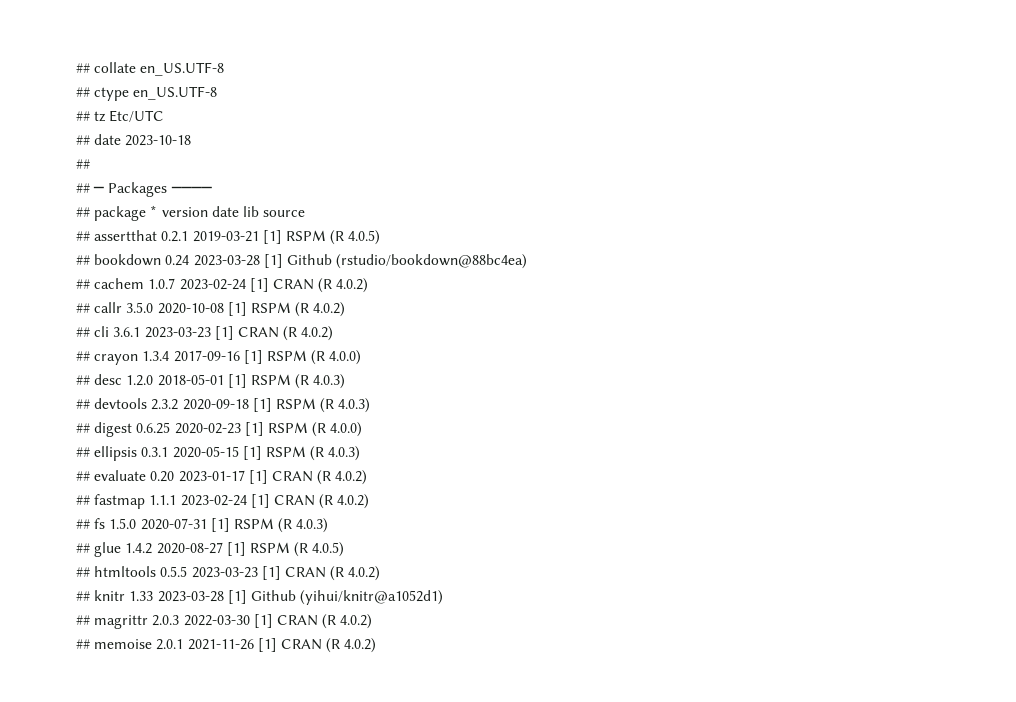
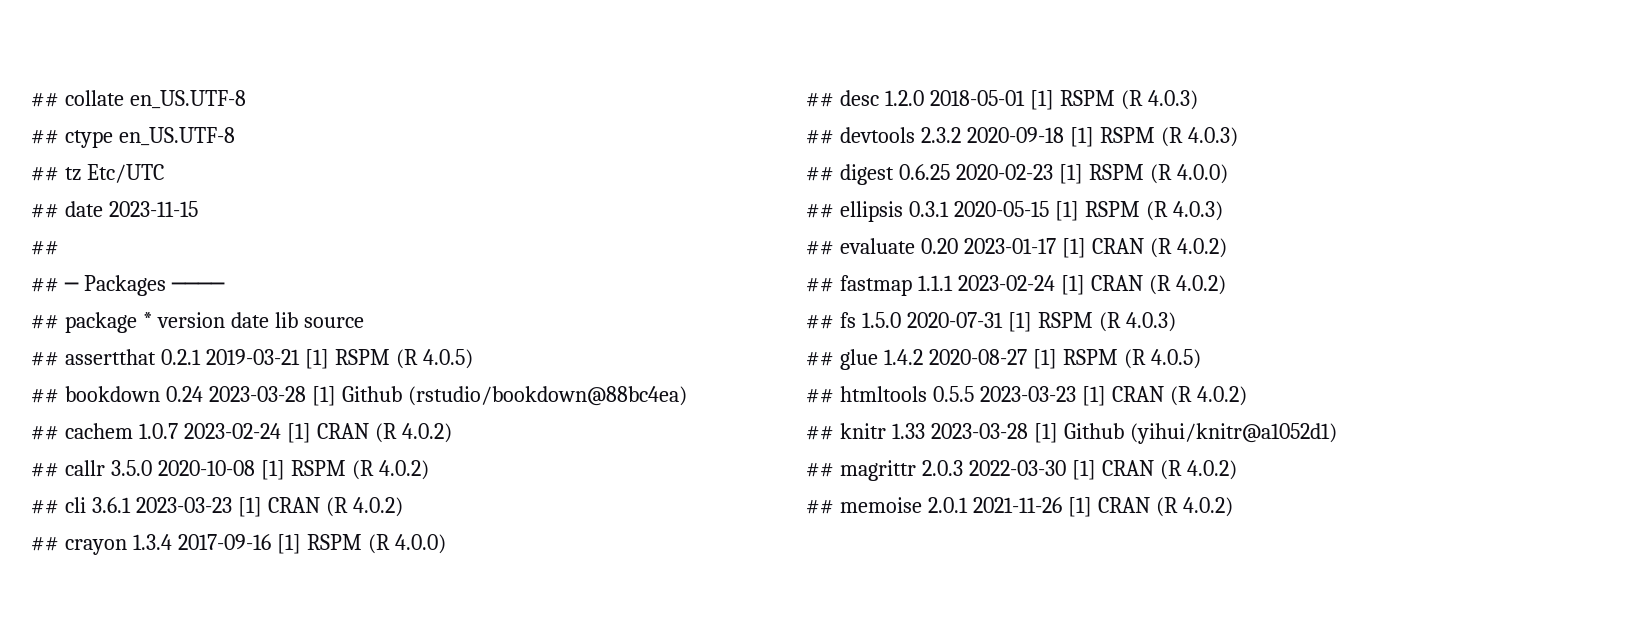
[125,135,192,146] 2023-10-18 -> [108,201,198,217] 2023-11-15

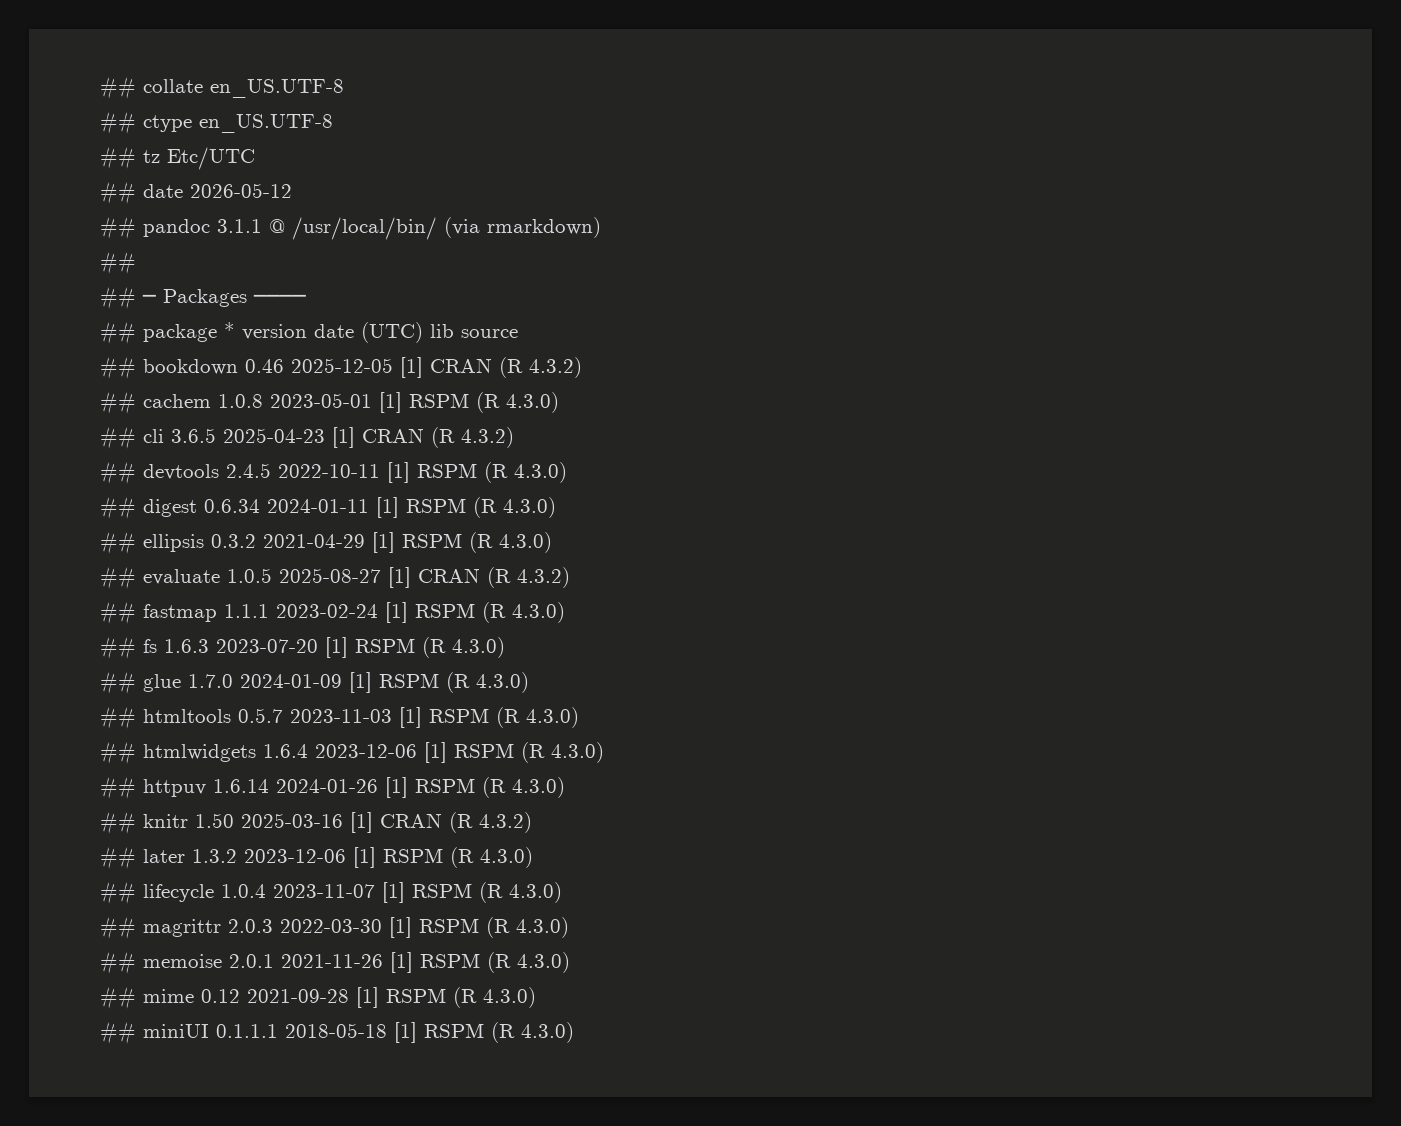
[108,201,198,217] 2023-11-15 -> [190,183,292,198] [100,216,601,240] 2026-05-12 // ## pandoc 3.1.1 @ /usr/local/bin/ (via rmarkdown)
(269, 320) none -> [361,322,423,343] (UTC)
[64,349,473,369] [31,386,687,406] [31,423,452,443] [31,460,429,480] [31,497,403,517] [31,534,446,555] [806,90,1198,110] [806,127,1238,147] [806,164,1228,185] [806,201,1223,222] [806,238,1227,258] assertthat 0.2.1 2019-03-21 [1] RSPM (R 4.0.5) // ## bookdown 0.24 2023-03-28 [1] Github (rstudio/bookdown@88bc4ea) // ## cachem 1.0.7 2023-02-24 [1] CRAN (R 4.0.2) // ## callr 3.5.0 2020-10-08 [1] RSPM (R 4.0.2) // ## cli 3.6.1 2023-03-23 [1] CRAN (R 4.0.2) // ## crayon 1.3.4 2017-09-16 [1] RSPM (R 4.0.0) // ## desc 1.2.0 2018-05-01 [1] RSPM (R 4.0.3) // ## devtools 2.3.2 2020-09-18 [1] RSPM (R 4.0.3) // ## digest 0.6.25 2020-02-23 [1] RSPM (R 4.0.0) // ## ellipsis 0.3.1 2020-05-15 [1] RSPM (R 4.0.3) // ## evaluate 0.20 2023-01-17 [1] CRAN (R 4.0.2) -> [143,357,582,378] [100,391,559,414] [100,426,514,449] [100,461,567,484] [100,496,556,519] [100,531,552,554] [100,566,570,589] bookdown 0.46 2025-12-05 [1] CRAN (R 4.3.2) // ## cachem 1.0.8 2023-05-01 [1] RSPM (R 4.3.0) // ## cli 3.6.5 2025-04-23 [1] CRAN (R 4.3.2) // ## devtools 2.4.5 2022-10-11 [1] RSPM (R 4.3.0) // ## digest 0.6.34 2024-01-11 [1] RSPM (R 4.3.0) // ## ellipsis 0.3.2 2021-04-29 [1] RSPM (R 4.3.0) // ## evaluate 1.0.5 2025-08-27 [1] CRAN (R 4.3.2)
[1090,275,1226,295] CRAN (R 4.0.2) -> [415,602,565,623] RSPM (R 4.3.0)
[861,312,1176,332] 1.5.0 2020-07-31 [1] RSPM (R 4.0.3) -> [164,637,505,658] 1.6.3 2023-07-20 [1] RSPM (R 4.3.0)
[883,349,1201,369] 1.4.2 2020-08-27 [1] RSPM (R 4.0.5) -> [188,672,529,693] 1.7.0 2024-01-09 [1] RSPM (R 4.3.0)
[932,386,1247,406] [806,423,1337,444] 0.5.5 2023-03-23 [1] CRAN (R 4.0.2) // ## knitr 1.33 2023-03-28 [1] Github (yihui/knitr@a1052d1) -> [238,707,579,728] [100,741,604,764] [100,776,565,799] [100,811,532,834] [100,846,533,869] [100,881,562,904] 0.5.7 2023-11-03 [1] RSPM (R 4.3.0) // ## htmlwidgets 1.6.4 2023-12-06 [1] RSPM (R 4.3.0) // ## httpuv 1.6.14 2024-01-26 [1] RSPM (R 4.3.0) // ## knitr 1.50 2025-03-16 [1] CRAN (R 4.3.2) // ## later 1.3.2 2023-12-06 [1] RSPM (R 4.3.0) // ## lifecycle 1.0.4 2023-11-07 [1] RSPM (R 4.3.0)
[1101,460,1237,480] CRAN (R 4.0.2) -> [419,917,569,938] RSPM (R 4.3.0)
[1097,497,1233,517] CRAN (R 4.0.2) -> [420,952,570,973] [100,986,536,1009] [100,1021,574,1044] RSPM (R 4.3.0) // ## mime 0.12 2021-09-28 [1] RSPM (R 4.3.0) // ## miniUI 0.1.1.1 2018-05-18 [1] RSPM (R 4.3.0)

